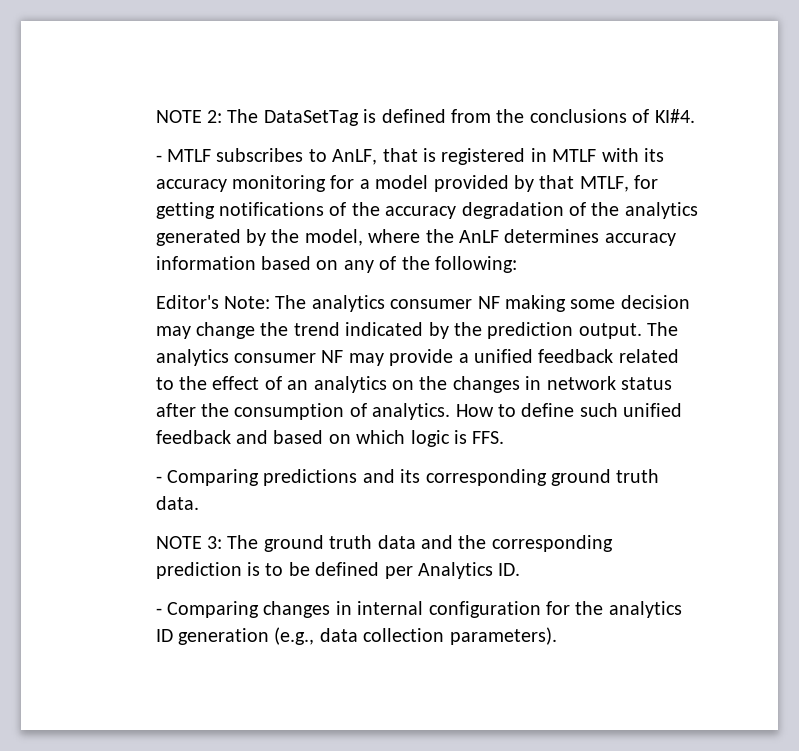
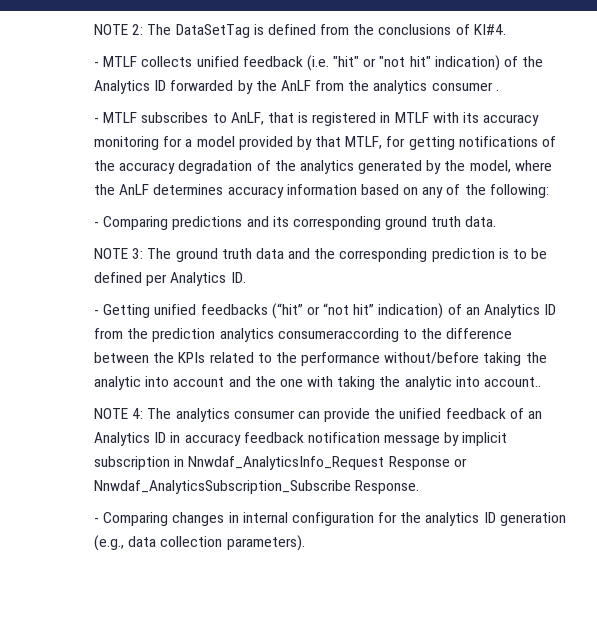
(695, 116) none -> [93,55,544,71] [93,80,499,94] // - MTLF collects unified feedback (i.e. "hit" or "not hit" indication) of the Analytics ID forwarded by the AnLF from the analytics consumer .
[155,295,690,312] [155,322,679,339] [155,349,679,366] [155,376,672,393] [155,403,683,420] [155,430,505,447] // Editor's Note: The analytics consumer NF making some decision may change the trend indicated by the prediction output. The analytics consumer NF may provide a unified feedback related to the effect of an analytics on the changes in network status after the consumption of analytics. How to define such unified feedback and based on which logic is FFS. -> (549, 191) none
(521, 569) none -> [93,303,557,319] [93,328,513,342] [93,352,547,366] [93,376,542,390] [93,408,543,422] [93,432,508,446] [93,456,467,470] [93,480,420,494] // - Getting unified feedbacks (“hit” or “not hit” indication) of an Analytics ID from the prediction analytics consumeraccording to the difference between the KPIs related to the performance without/before taking the analytic into account and the one with taking the analytic into account.. // NOTE 4: The analytics consumer can provide the unified feedback of an Analytics ID in accuracy feedback notification message by implicit subscription in Nnwdaf_AnalyticsInfo_Request Response or Nnwdaf_AnalyticsSubscription_Subscribe Response.

